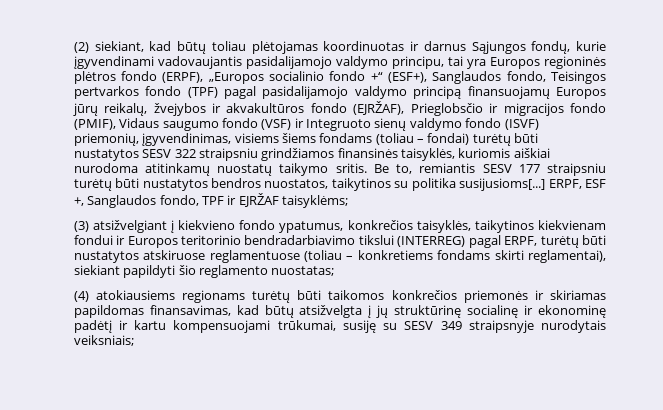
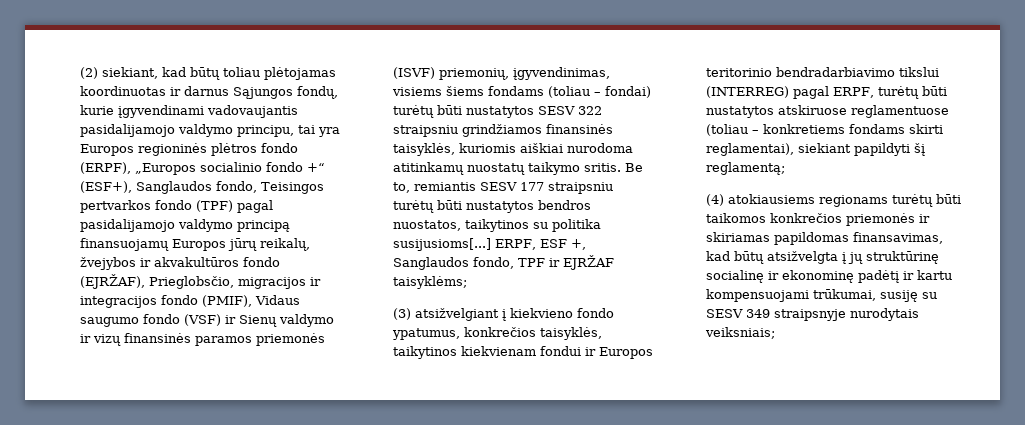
[410,103,564,116] Prieglobsčio ir migracijos -> [149,276,322,289] [80,296,158,308] Prieglobsčio, migracijos ir integracijos
[306,118,502,131] Integruoto sienų valdymo fondo -> [239,314,335,327] [80,333,326,346] Sienų valdymo ir vizų finansinės paramos priemonės
[178,265,335,278] šio reglamento nuostatas; -> [914,143,926,156] [706,162,786,175] šį reglamentą;

